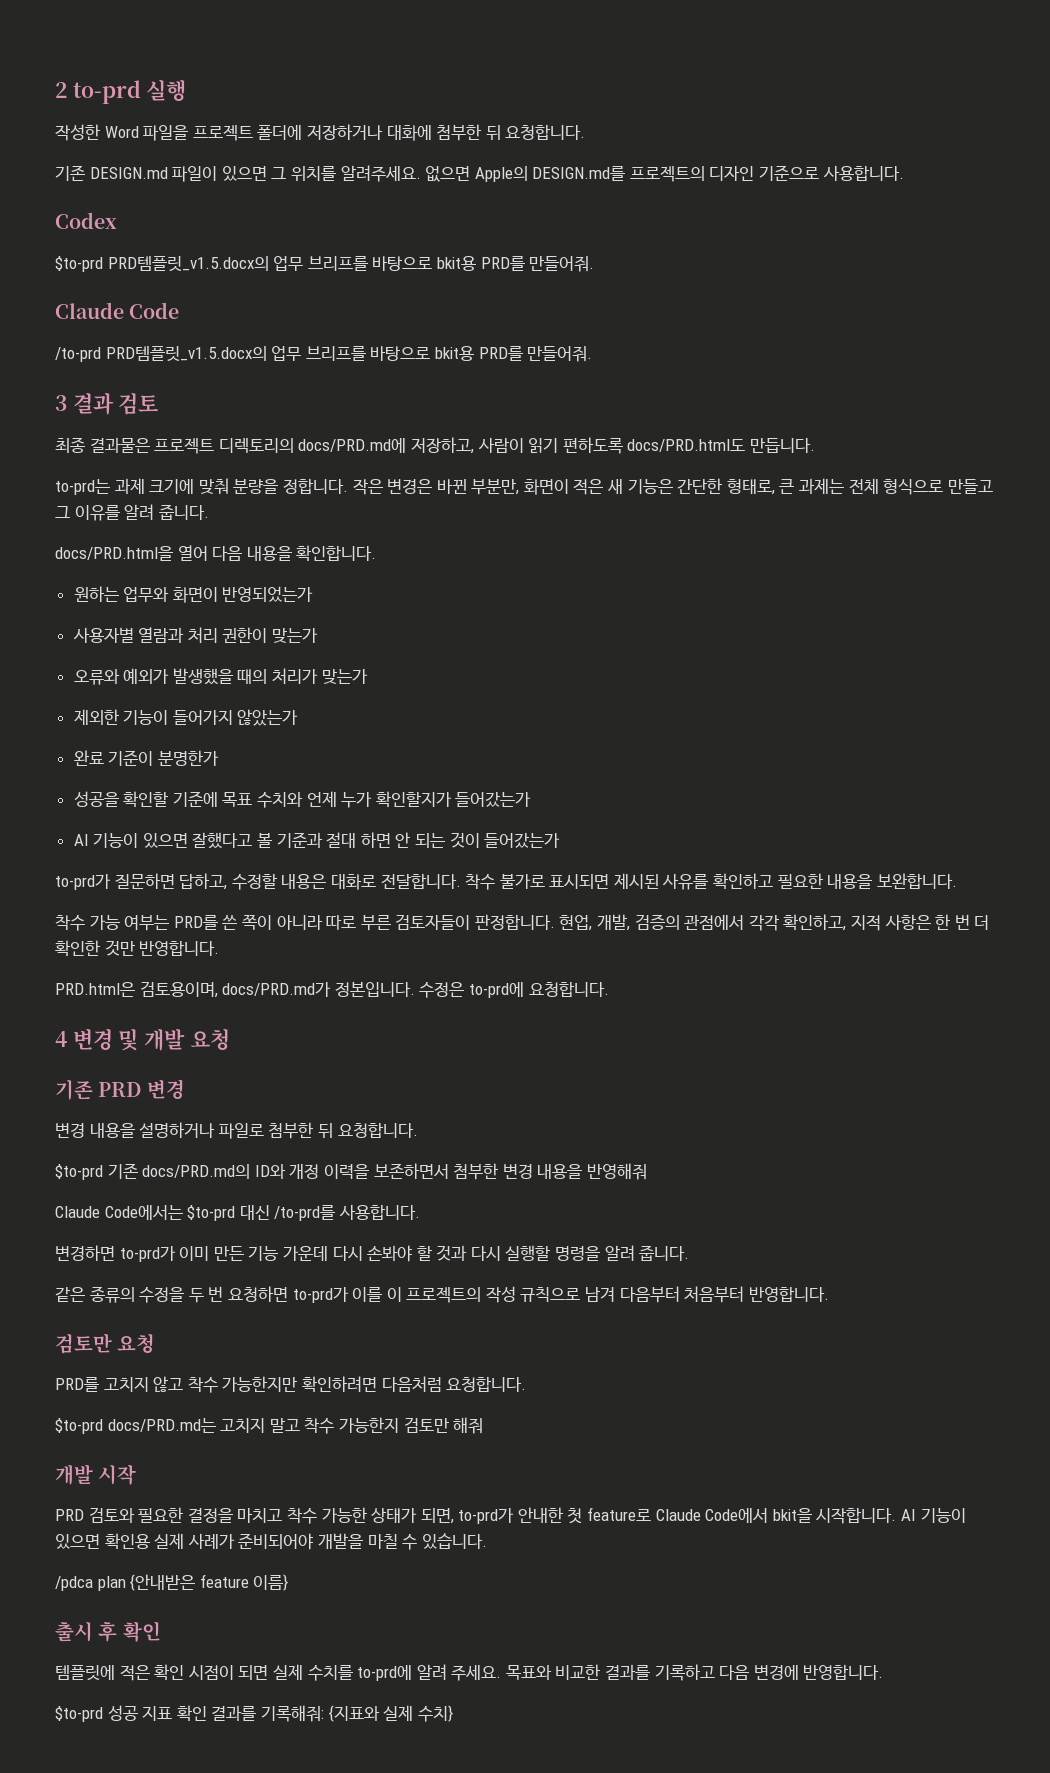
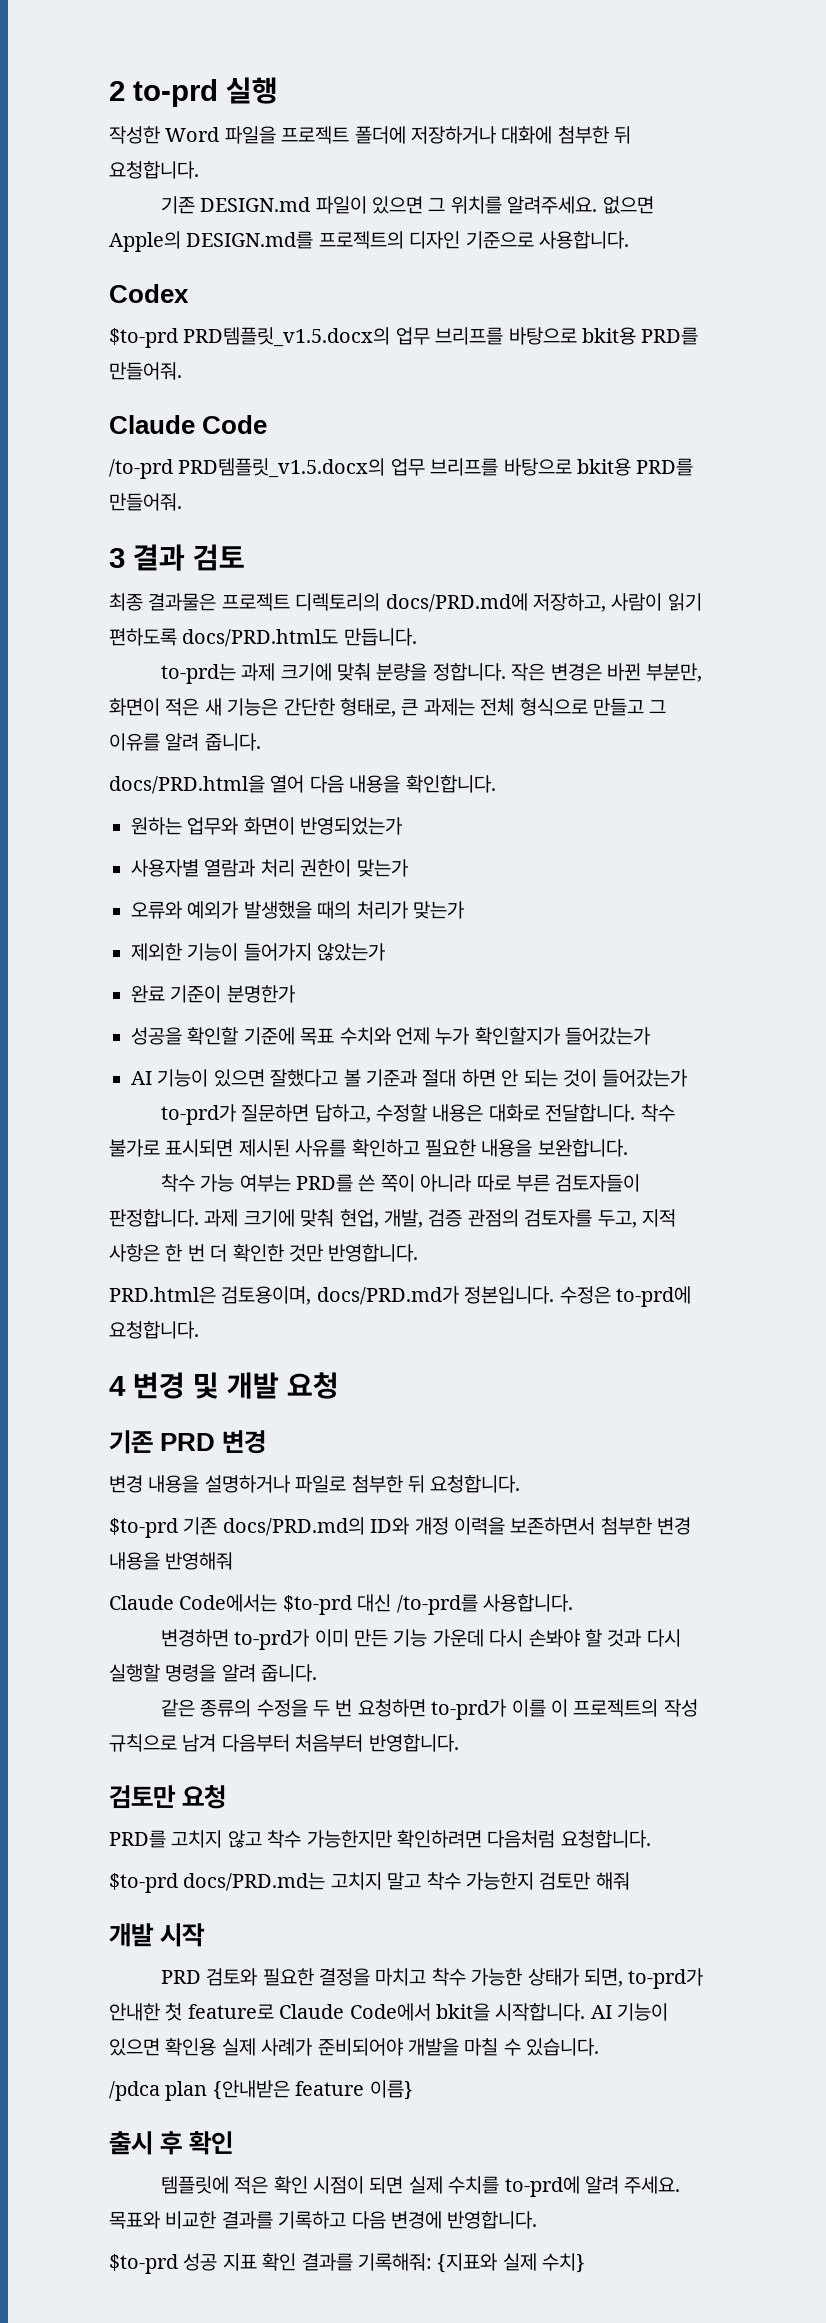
[559,914,847,931] 현업, 개발, 검증의 관점에서 각각 확인하고, -> [204,1209,637,1228] 과제 크기에 맞춰 현업, 개발, 검증 관점의 검토자를 두고,

